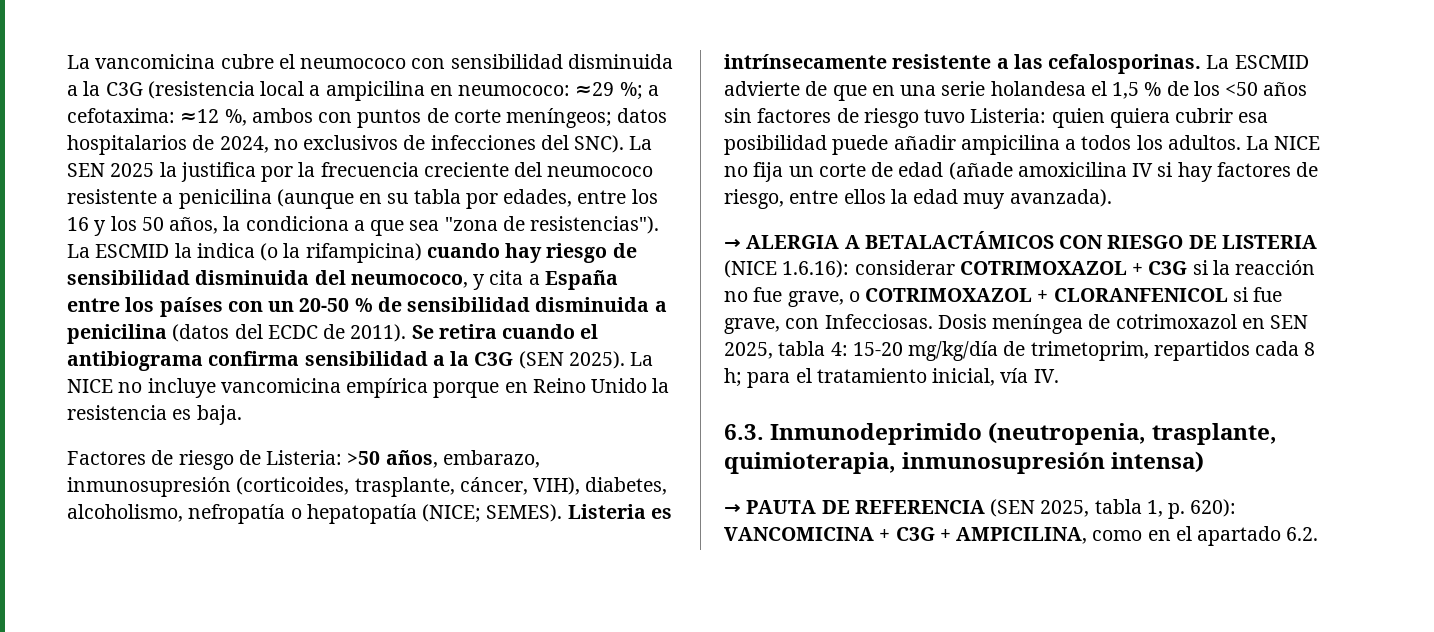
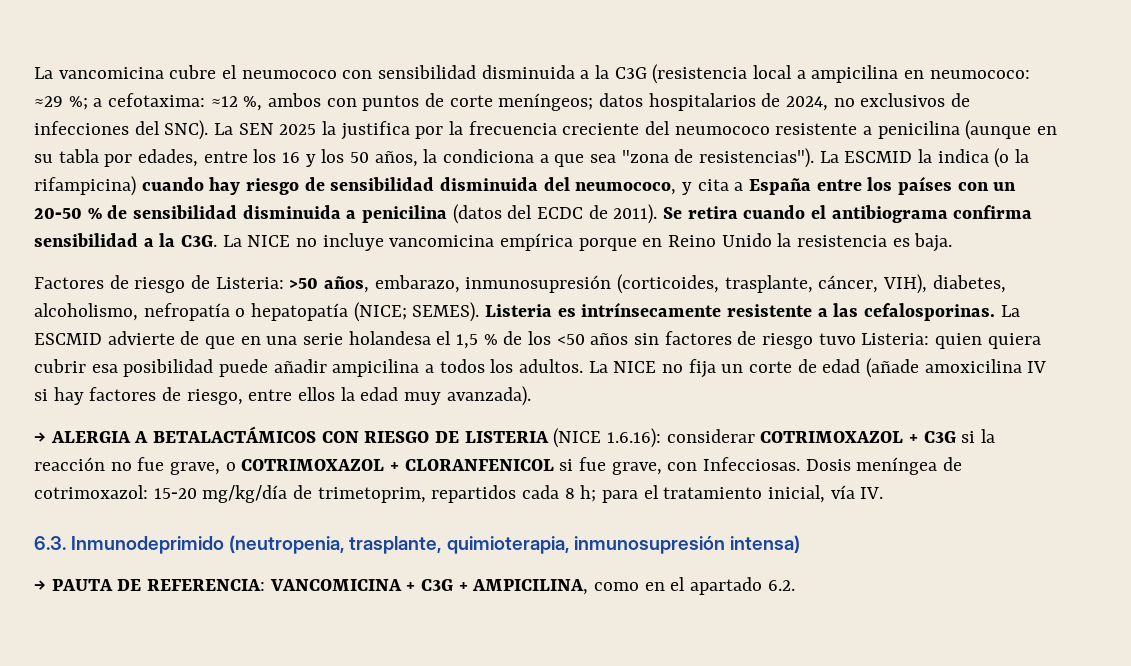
[474,351,625,369] C3G (SEN 2025). -> [181,235,218,247] C3G.
[1115,314,1309,329] [724,341,848,359] cotrimoxazol en SEN 2025, tabla 4: -> [34,485,148,499] cotrimoxazol:
[854,499,1237,519] REFERENCIA (SEN 2025, tabla 1, p. 620): -> [147,579,266,591] REFERENCIA:

